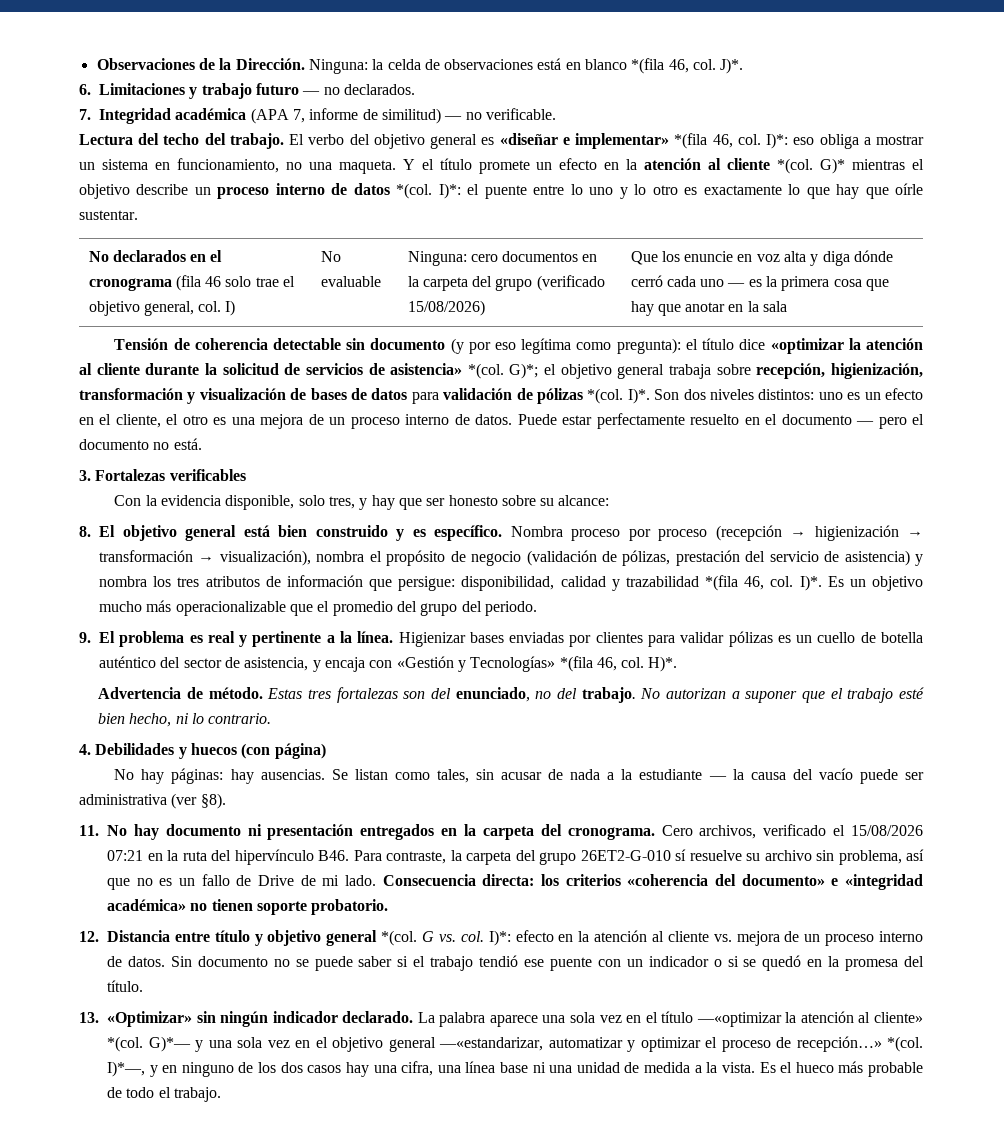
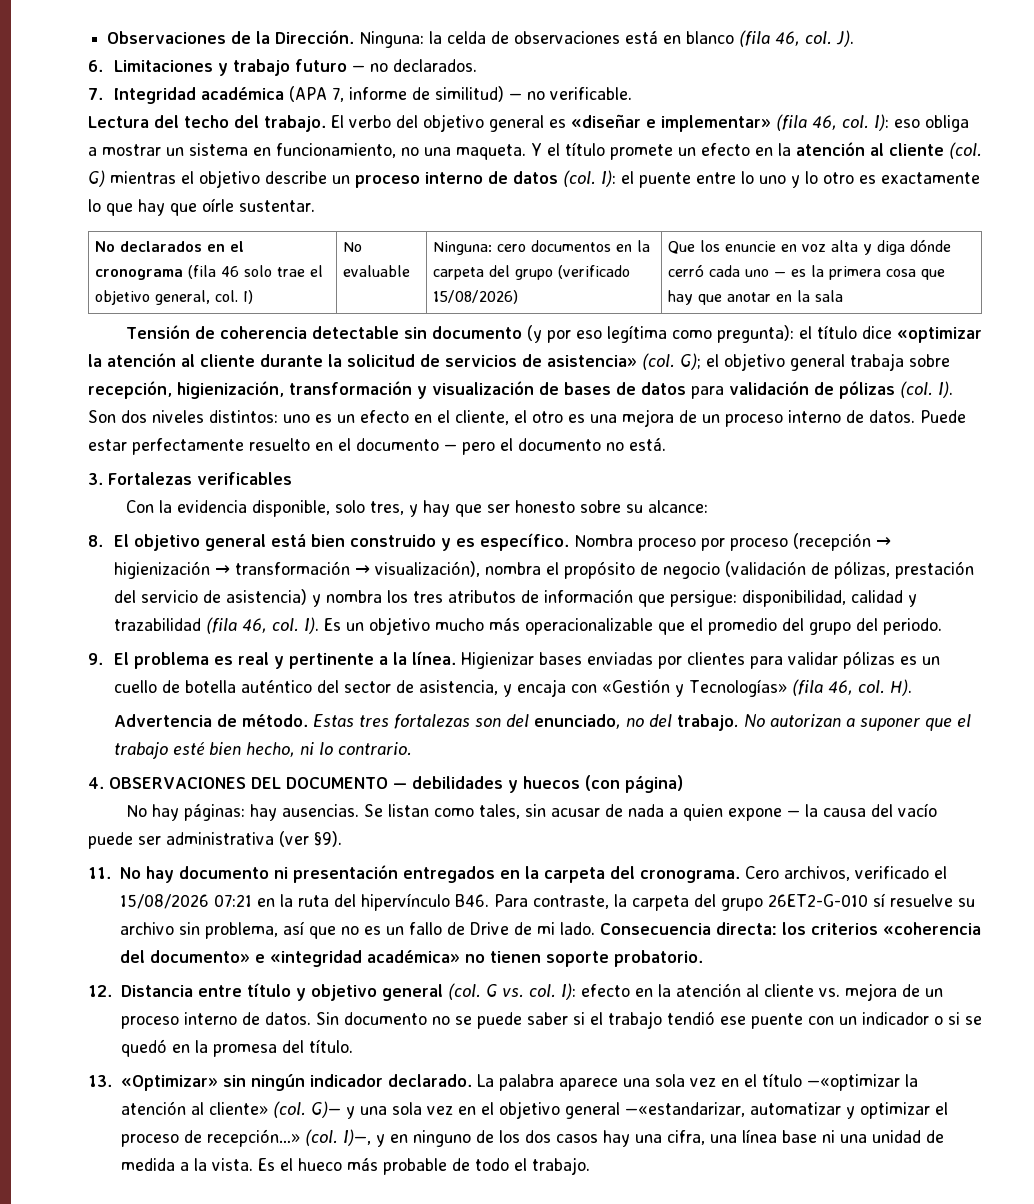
[631,58,744,74] *(fila 46, col. J)*. -> [739,30,855,47] (fila 46, col. J).
[674,133,789,149] *(fila 46, col. I)*: -> [776,114,889,131] (fila 46, col. I):
[777,158,846,174] *(col. G)* -> [949,142,982,159] [88,170,105,187] (col. G)
[396,183,461,199] *(col. I)*: -> [563,170,616,187] (col. I):
[467,363,539,379] *(col. G)*; -> [642,353,701,370] (col. G);
[587,388,650,404] *(col. I)*. -> [900,381,953,398] (col. I).
[704,575,822,591] *(fila 46, col. I)*. -> [206,617,320,634] (fila 46, col. I).
[559,656,678,672] *(fila 46, col. H)*. -> [792,679,913,696] (fila 46, col. H).
[95,743,175,755] Debilidades -> [109,776,503,789] OBSERVACIONES DEL DOCUMENTO — debilidades
[621,769,703,780] la estudiante -> [682,804,782,821] quien expone
[200,793,226,809] §8). -> [314,831,342,847] §9).
[381,930,418,946] *(col. -> [447,983,481,1000] (col.
[488,930,511,946] I)*: -> [560,983,576,1000] I):
[107,1036,191,1052] *(col. G)*— -> [272,1101,341,1118] (col. G)—
[887,1036,923,1052] [107,1061,145,1077] *(col. I)*—, -> [304,1129,371,1146] (col. I)—,

